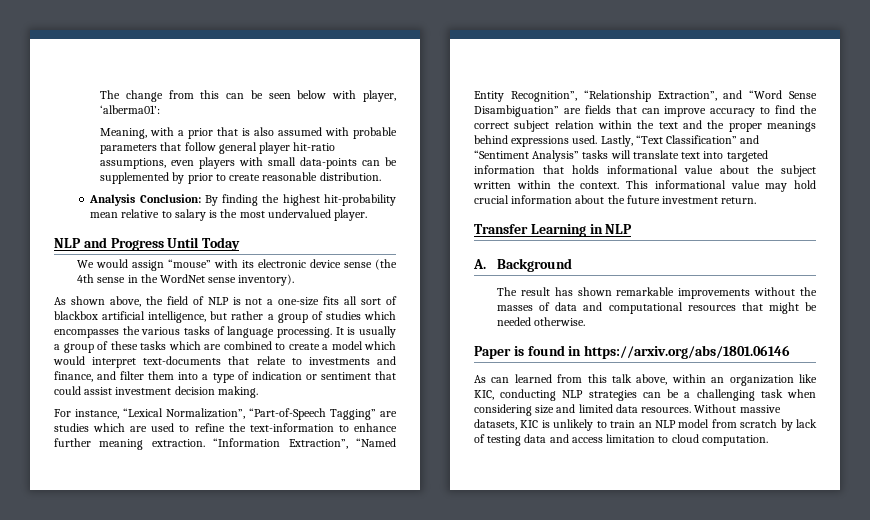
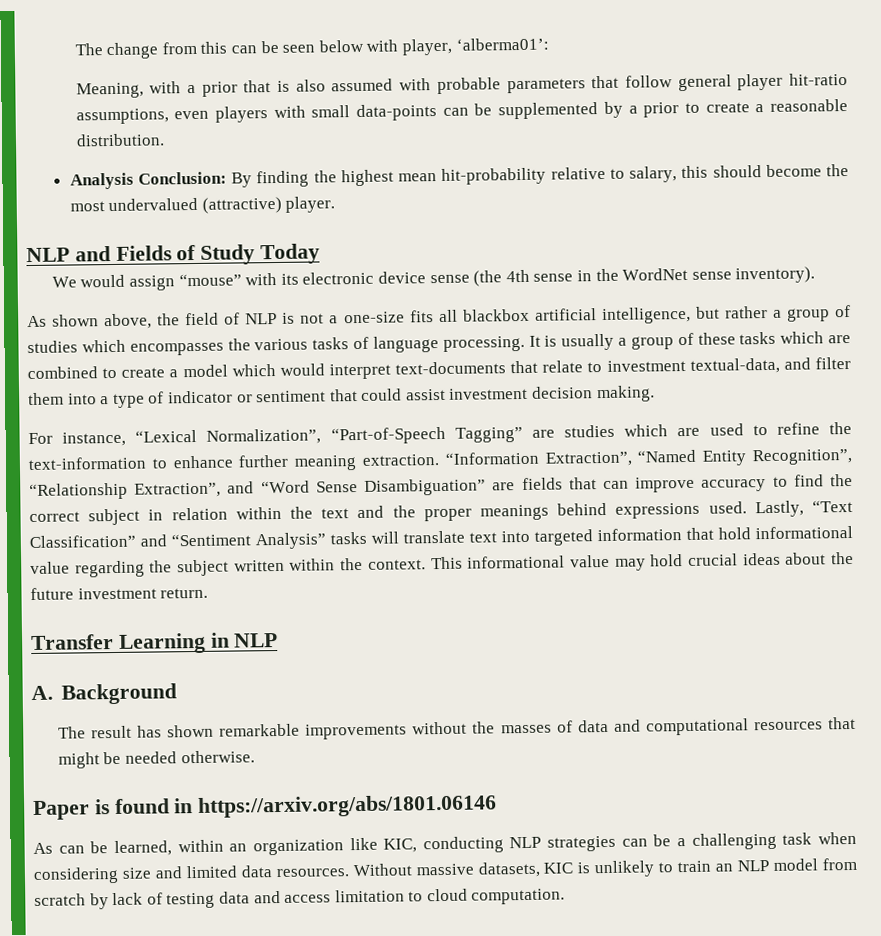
(185, 178) none -> [628,105,638,114] a
(261, 177) none -> [755,104,765,113] a
[324,194,396,206] [90,209,218,221] hit-probability mean relative to salary is -> [398,164,822,185] mean hit-probability relative to salary, this should become
(331, 213) none -> [201,196,282,214] (attractive)
[110,237,200,251] Progress Until -> [115,244,256,265] Fields of Study
[361,296,397,305] sort of -> (458, 316) none
[308,356,396,365] [54,371,93,382] investments and finance, -> [606,357,780,374] investment textual-data,
[251,371,302,380] indication -> [167,390,233,404] indicator
(550, 126) none -> [148,509,164,521] in
[572,165,749,174] holds informational value about -> [718,525,853,540] [30,560,145,578] hold informational value regarding
[511,195,573,204] information -> [742,552,781,566] ideas
[514,374,668,385] learned from this talk above, -> [90,840,172,857] be learned,

